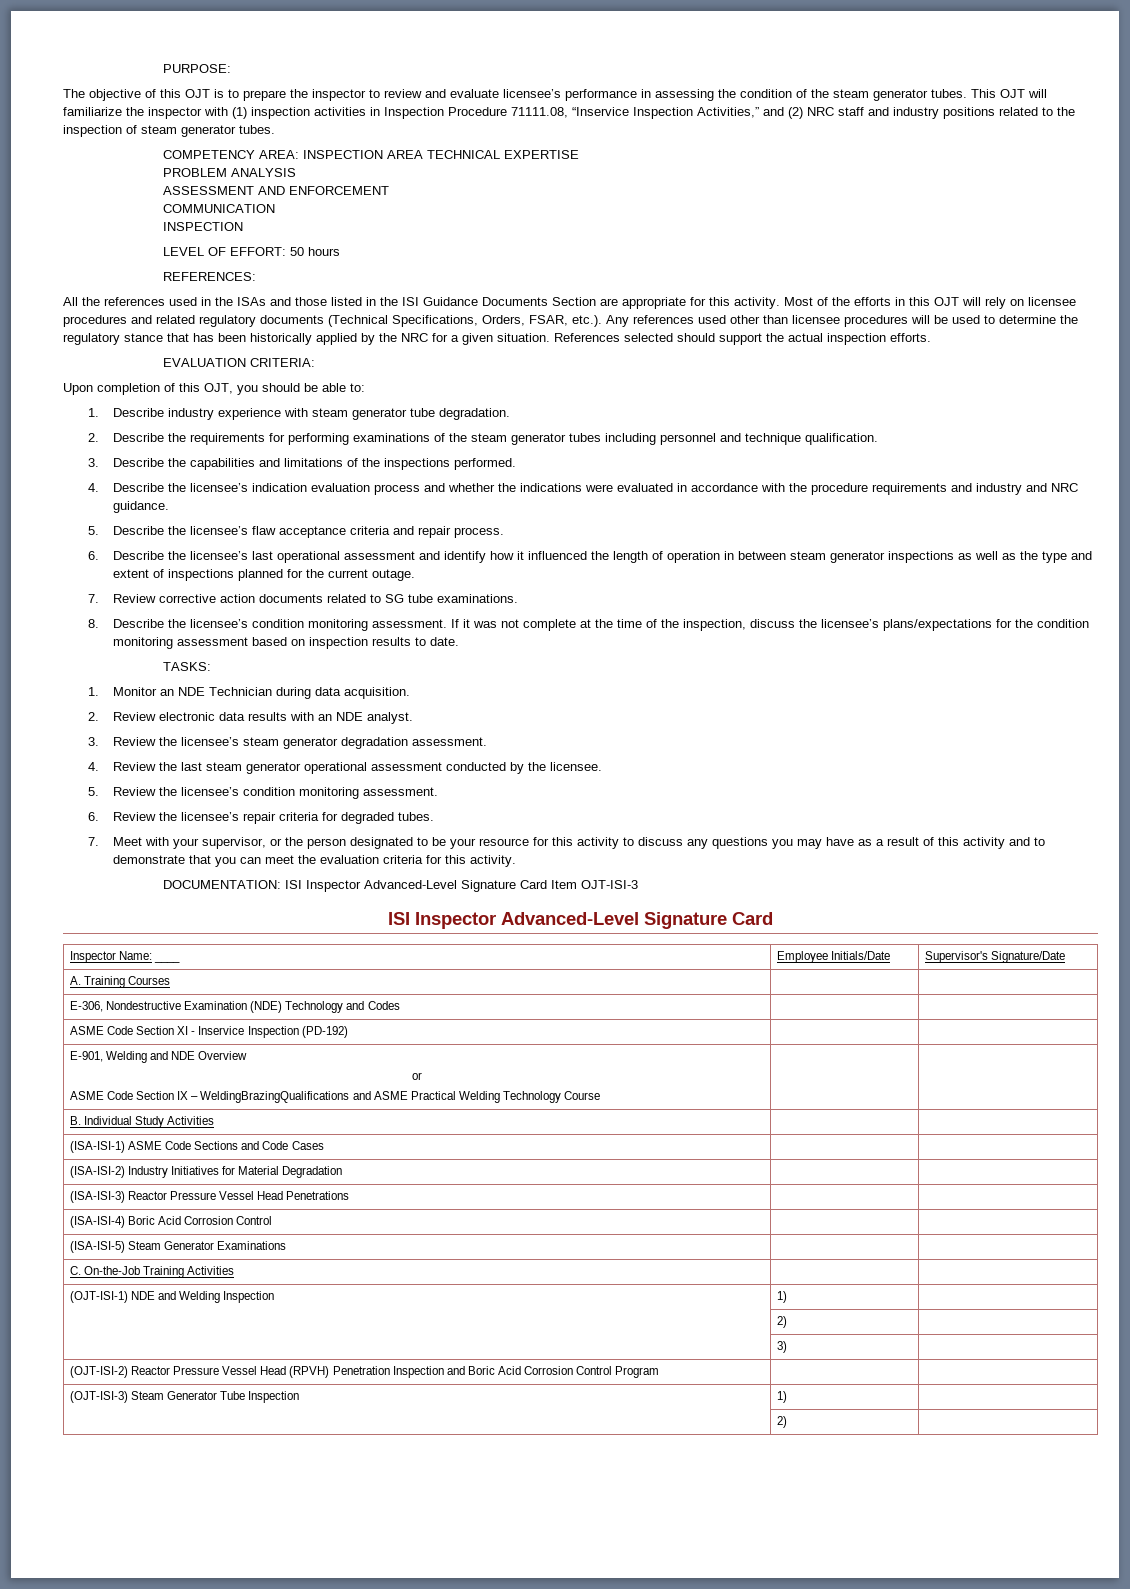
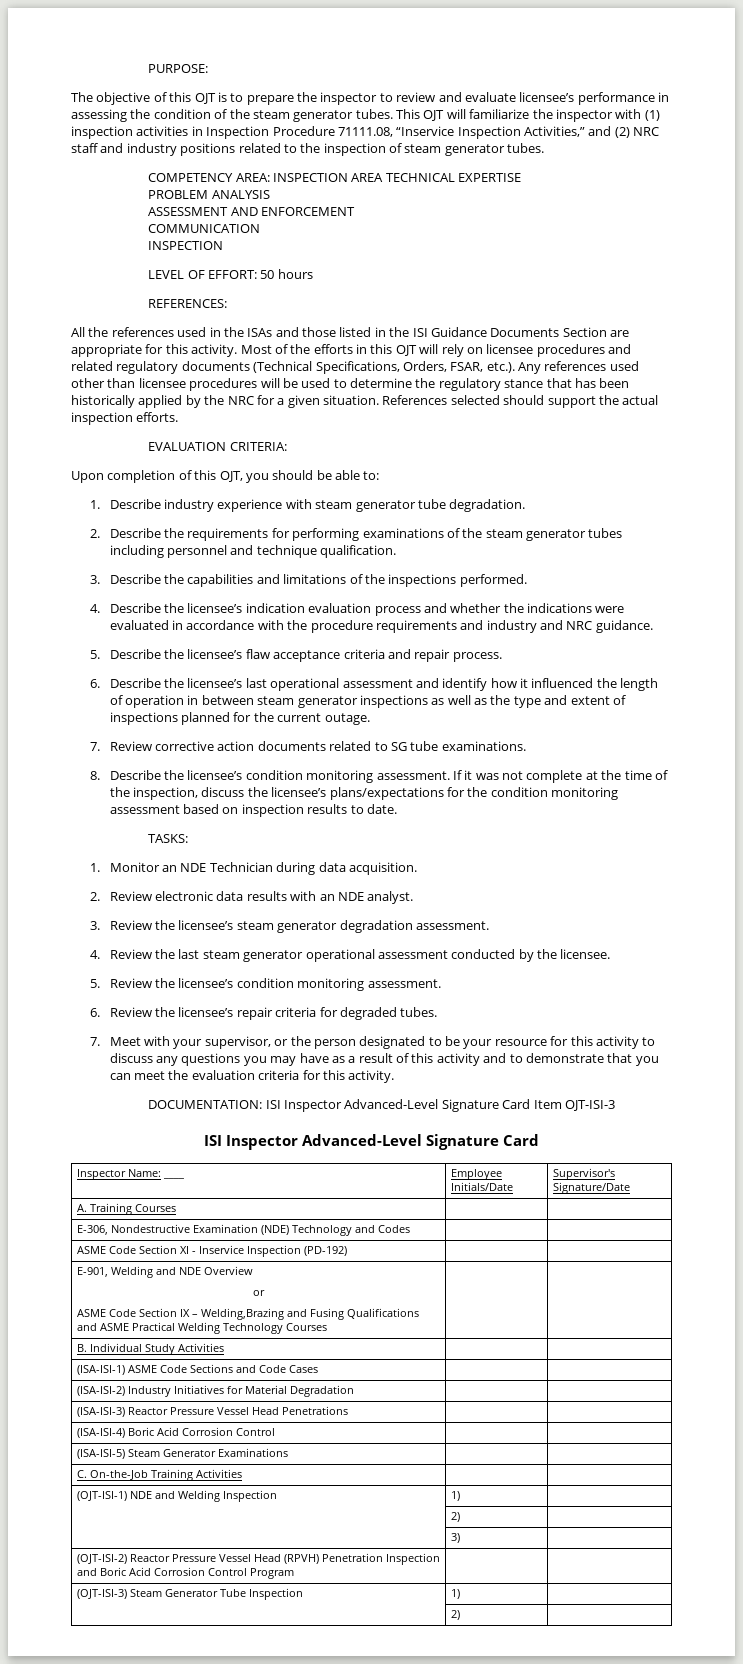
[200,1091,350,1103] WeldingBrazingQualifications -> [200,1308,419,1320] Welding,Brazing and Fusing Qualifications
[564,1091,601,1100] Course -> [285,1323,327,1331] Courses

